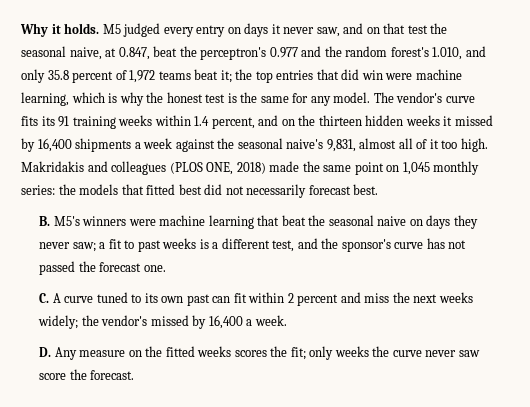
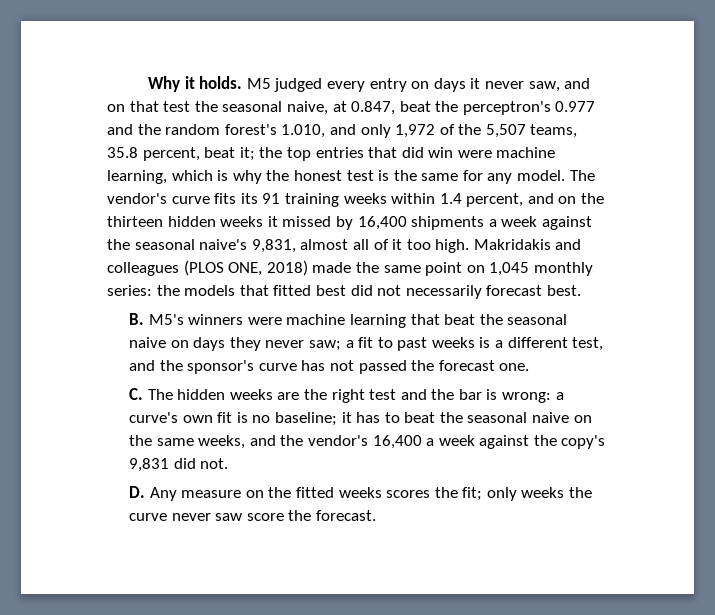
[47,70,191,83] 35.8 percent of 1,972 teams -> [395,124,578,138] [107,147,200,161] 1,972 of the 5,507 teams, 35.8 percent,
[52,292,473,306] [38,315,287,329] A curve tuned to its own past can fit within 2 percent and miss the next weeks widely; the vendor's missed by 16,400 a week. -> [147,389,564,403] [128,412,592,426] [128,435,606,449] [128,458,229,472] The hidden weeks are the right test and the bar is wrong: a curve's own fit is no baseline; it has to beat the seasonal naive on the same weeks, and the vendor's 16,400 a week against the copy's 9,831 did not.

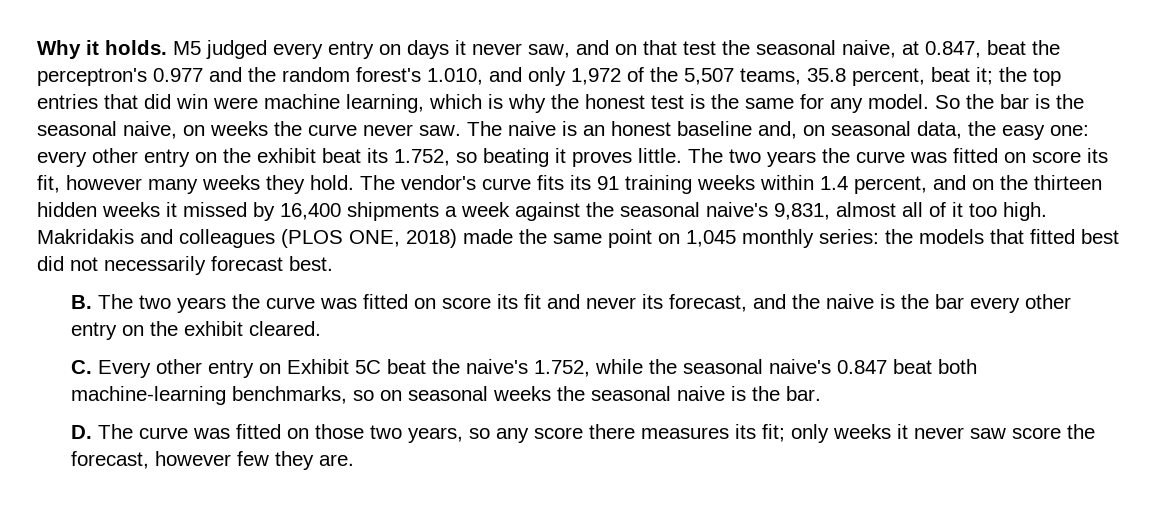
(566, 175) none -> [935,94,1084,109] [37,121,1089,140] [37,148,1108,167] [37,175,354,194] So the bar is the seasonal naive, on weeks the curve never saw. The naive is an honest baseline and, on seasonal data, the easy one: every other entry on the exhibit beat its 1.752, so beating it proves little. The two years the curve was fitted on score its fit, however many weeks they hold.
[148,314,568,328] [128,337,604,351] [128,360,530,374] [128,388,564,403] [128,412,592,426] [128,435,606,449] [128,458,229,472] [128,486,458,501] M5's winners were machine learning that beat the seasonal naive on days they never saw; a fit to past weeks is a different test, and the sponsor's curve has not passed the forecast one. // C. The hidden weeks are the right test and the bar is wrong: a curve's own fit is no baseline; it has to beat the seasonal naive on the same weeks, and the vendor's 16,400 a week against the copy's 9,831 did not. // D. Any measure on the fitted weeks scores the -> [97,294,1071,313] [70,321,321,340] [70,359,977,378] [70,386,821,405] [70,424,756,443] The two years the curve was fitted on score its fit and never its forecast, and the naive is the bar every other entry on the exhibit cleared. // C. Every other entry on Exhibit 5C beat the naive's 1.752, while the seasonal naive's 0.847 beat both machine-learning benchmarks, so on seasonal weeks the seasonal naive is the bar. // D. The curve was fitted on those two years, so any score there measures its
[569,487,593,498] [128,513,167,521] the curve -> [896,424,908,439] it
[315,510,376,521] forecast. -> [70,451,354,470] forecast, however few they are.

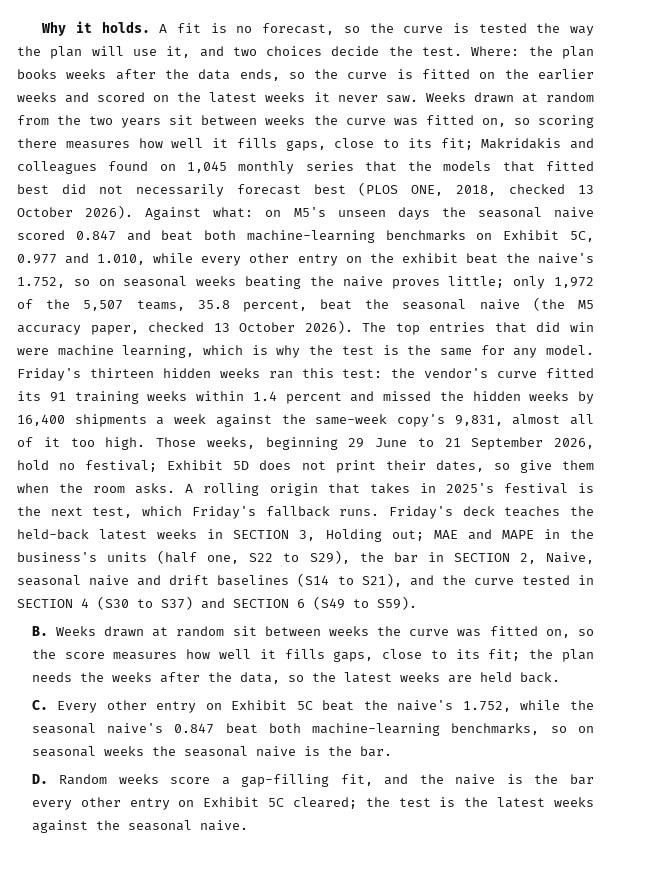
[173,40,1060,59] [37,67,522,86] M5 judged every entry on days it never saw, and on that test the seasonal naive, at 0.847, beat the perceptron's 0.977 and the random forest's 1.010, and -> [159,23,594,36] [17,46,595,59] [17,69,595,81] [17,92,595,103] [17,115,595,128] [17,138,594,151] [17,161,594,174] [17,182,594,197] [17,205,595,220] [17,230,594,243] [17,253,594,266] [17,276,505,289] A fit is no forecast, so the curve is tested the way the plan will use it, and two choices decide the test. Where: the plan books weeks after the data ends, so the curve is fitted on the earlier weeks and scored on the latest weeks it never saw. Weeks drawn at random from the two years sit between weeks the curve was fitted on, so scoring there measures how well it fills gaps, close to its fit; Makridakis and colleagues found on 1,045 monthly series that the models that fitted best did not necessarily forecast best (PLOS ONE, 2018, checked 13 October 2026). Against what: on M5's unseen days the seasonal naive scored 0.847 and beat both machine-learning benchmarks on Exhibit 5C, 0.977 and 1.010, while every other entry on the exhibit beat the naive's 1.752, so on seasonal weeks beating the naive proves little;
[976,67,1027,85] it; the -> [365,297,594,311] [17,320,387,335] the seasonal naive (the M5 accuracy paper, checked 13 October 2026). The
[585,94,645,109] honest -> (334, 350) none
[935,94,1084,109] [37,121,1089,140] [37,148,1108,167] [37,175,395,194] So the bar is the seasonal naive, on weeks the curve never saw. The naive is an honest baseline and, on seasonal data, the easy one: every other entry on the exhibit beat its 1.752, so beating it proves little. The two years the curve was fitted on score its fit, however many weeks they hold. The -> [17,368,416,381] Friday's thirteen hidden weeks ran this test: the
[537,175,564,190] fits -> [545,368,594,378] fitted
[854,175,1102,194] [37,202,247,217] percent, and on the thirteen hidden weeks it missed -> [285,391,570,404] percent and missed the hidden weeks
[620,202,768,217] seasonal naive's -> [315,414,445,427] same-week copy's
[37,229,1119,248] [37,256,333,275] [70,294,1071,313] [70,321,321,340] Makridakis and colleagues (PLOS ONE, 2018) made the same point on 1,045 monthly series: the models that fitted best did not necessarily forecast best. // B. The two years the curve was fitted on score its fit and never its forecast, and the naive is the bar every other entry on the exhibit cleared. -> [156,437,594,450] [17,460,594,473] [17,483,594,496] [17,506,594,519] [17,529,594,542] [17,550,594,564] [17,573,594,587] [17,596,417,610] [31,626,594,638] [31,649,595,662] [31,672,560,684] Those weeks, beginning 29 June to 21 September 2026, hold no festival; Exhibit 5D does not print their dates, so give them when the room asks. A rolling origin that takes in 2025's festival is the next test, which Friday's fallback runs. Friday's deck teaches the held-back latest weeks in SECTION 3, Holding out; MAE and MAPE in the business's units (half one, S22 to S29), the bar in SECTION 2, Naive, seasonal naive and drift baselines (S14 to S21), and the curve tested in SECTION 4 (S30 to S37) and SECTION 6 (S49 to S59). // B. Weeks drawn at random sit between weeks the curve was fitted on, so the score measures how well it fills gaps, close to its fit; the plan needs the weeks after the data, so the latest weeks are held back.
[97,424,1095,443] [70,451,354,470] The curve was fitted on those two years, so any score there measures its fit; only weeks it never saw score the forecast, however few they are. -> [59,774,594,787] [31,797,594,810] [31,820,248,833] Random weeks score a gap-filling fit, and the naive is the bar every other entry on Exhibit 5C cleared; the test is the latest weeks against the seasonal naive.

